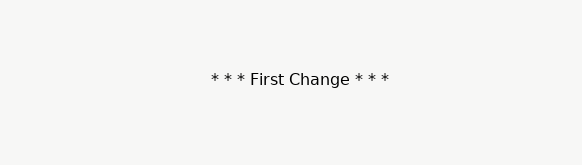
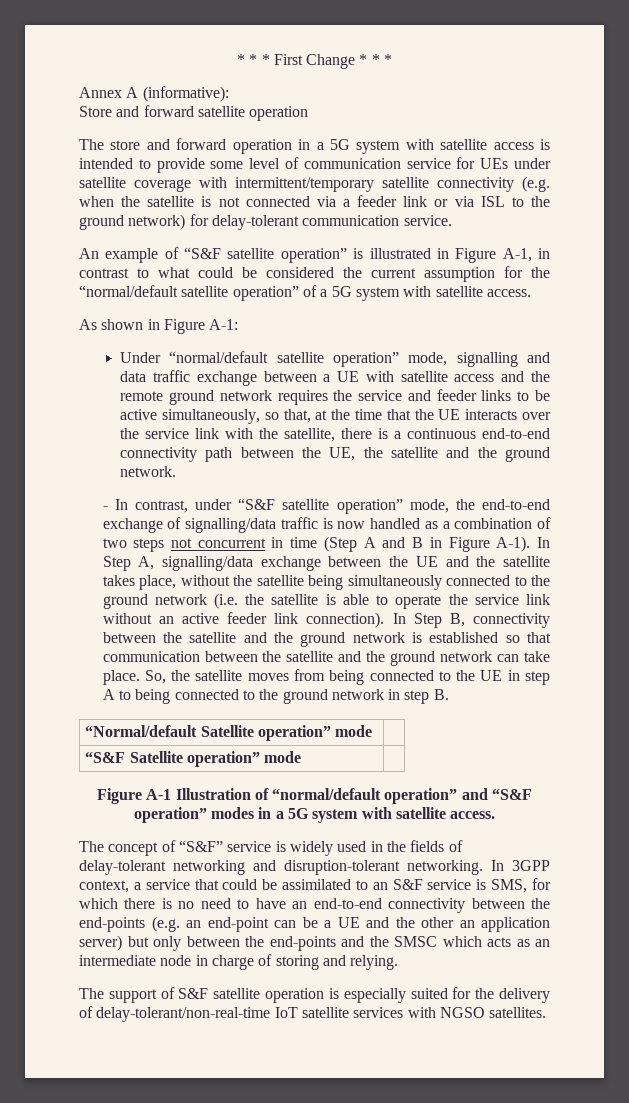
(389, 79) none -> [79,86,229,102] [79,105,309,121] [79,138,550,154] [79,157,552,173] [79,176,550,192] [79,195,551,207] [79,214,452,230] [79,247,551,263] [79,266,550,282] [79,285,531,301] [79,319,239,334] [120,351,551,367] [120,370,551,386] [120,389,551,405] [120,409,551,424] [120,428,550,442] [120,447,550,462] [120,466,177,477] [102,498,550,514] [102,517,551,533] [102,536,551,552] [102,556,550,571] [102,575,550,590] [102,593,551,609] [102,612,550,628] [102,632,551,647] [102,651,550,666] [102,669,550,685] [102,689,449,704] [85,725,373,741] [85,751,302,767] [96,788,533,804] [133,807,496,823] [79,840,463,856] [79,860,550,875] [79,878,552,893] [79,898,550,913] [79,916,550,932] [79,935,550,951] [79,954,399,970] [79,987,550,1003] [79,1006,547,1022] // Annex A (informative): // Store and forward satellite operation // The store and forward operation in a 5G system with satellite access is intended to provide some level of communication service for UEs under satellite coverage with intermittent/temporary satellite connectivity (e.g. when the satellite is not connected via a feeder link or via ISL to the ground network) for delay-tolerant communication service. // An example of “S&F satellite operation” is illustrated in Figure A-1, in contrast to what could be considered the current assumption for the “normal/default satellite operation” of a 5G system with satellite access. // As shown in Figure A-1: // Under “normal/default satellite operation” mode, signalling and data traffic exchange between a UE with satellite access and the remote ground network requires the service and feeder links to be active simultaneously, so that, at the time that the UE interacts over the service link with the satellite, there is a continuous end-to-end connectivity path between the UE, the satellite and the ground network. // - In contrast, under “S&F satellite operation” mode, the end-to-end exchange of signalling/data traffic is now handled as a combination of two steps not concurrent in time (Step A and B in Figure A-1). In Step A, signalling/data exchange between the UE and the satellite takes place, without the satellite being simultaneously connected to the ground network (i.e. the satellite is able to operate the service link without an active feeder link connection). In Step B, connectivity between the satellite and the ground network is established so that communication between the satellite and the ground network can take place. So, the satellite moves from being connected to the UE in step A to being connected to the ground network in step B. // “Normal/default Satellite operation” mode | // “S&F Satellite operation” mode | // Figure A-1 Illustration of “normal/default operation” and “S&F operation” modes in a 5G system with satellite access. // The concept of “S&F” service is widely used in the fields of delay-tolerant networking and disruption-tolerant networking. In 3GPP context, a service that could be assimilated to an S&F service is SMS, for which there is no need to have an end-to-end connectivity between the end-points (e.g. an end-point can be a UE and the other an application server) but only between the end-points and the SMSC which acts as an intermediate node in charge of storing and relying. // The support of S&F satellite operation is especially suited for the delivery of delay-tolerant/non-real-time IoT satellite services with NGSO satellites.

